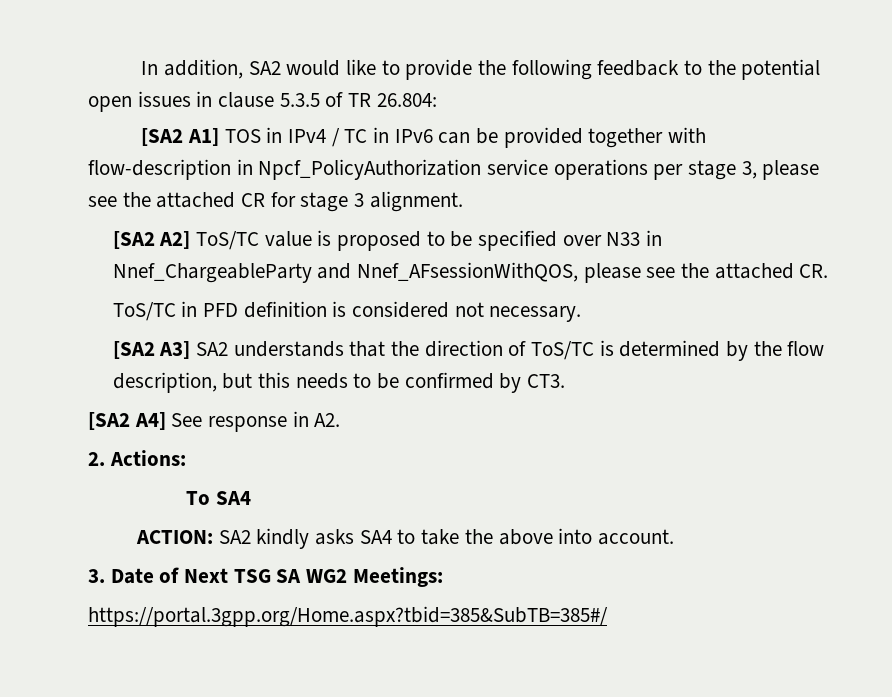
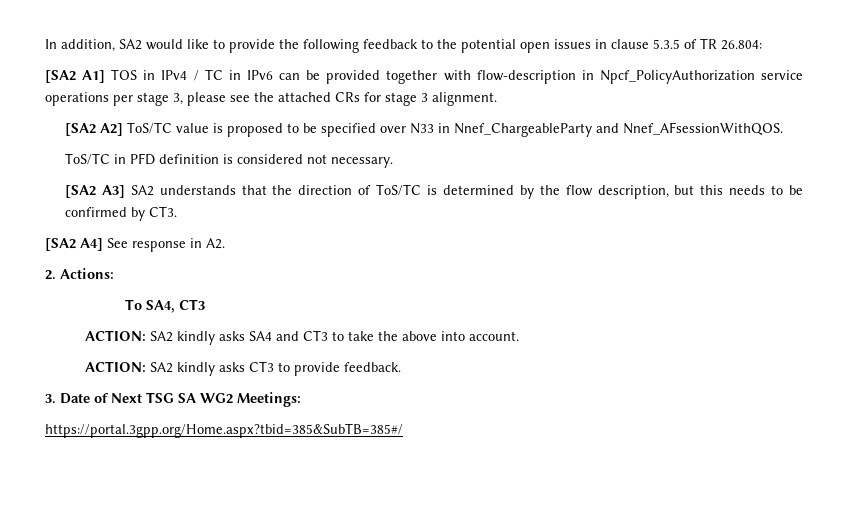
[241,193,266,207] CR -> [335,92,360,102] CRs
[356,262,829,283] Nnef_AFsessionWithQOS, please see the attached CR. -> [622,122,783,135] Nnef_AFsessionWithQOS.
[215,491,251,505] SA4 -> [145,299,205,313] SA4, CT3
(392, 537) none -> [275,330,328,341] and CT3
(674, 537) none -> [84,361,401,376] // ACTION: SA2 kindly asks CT3 to provide feedback.

